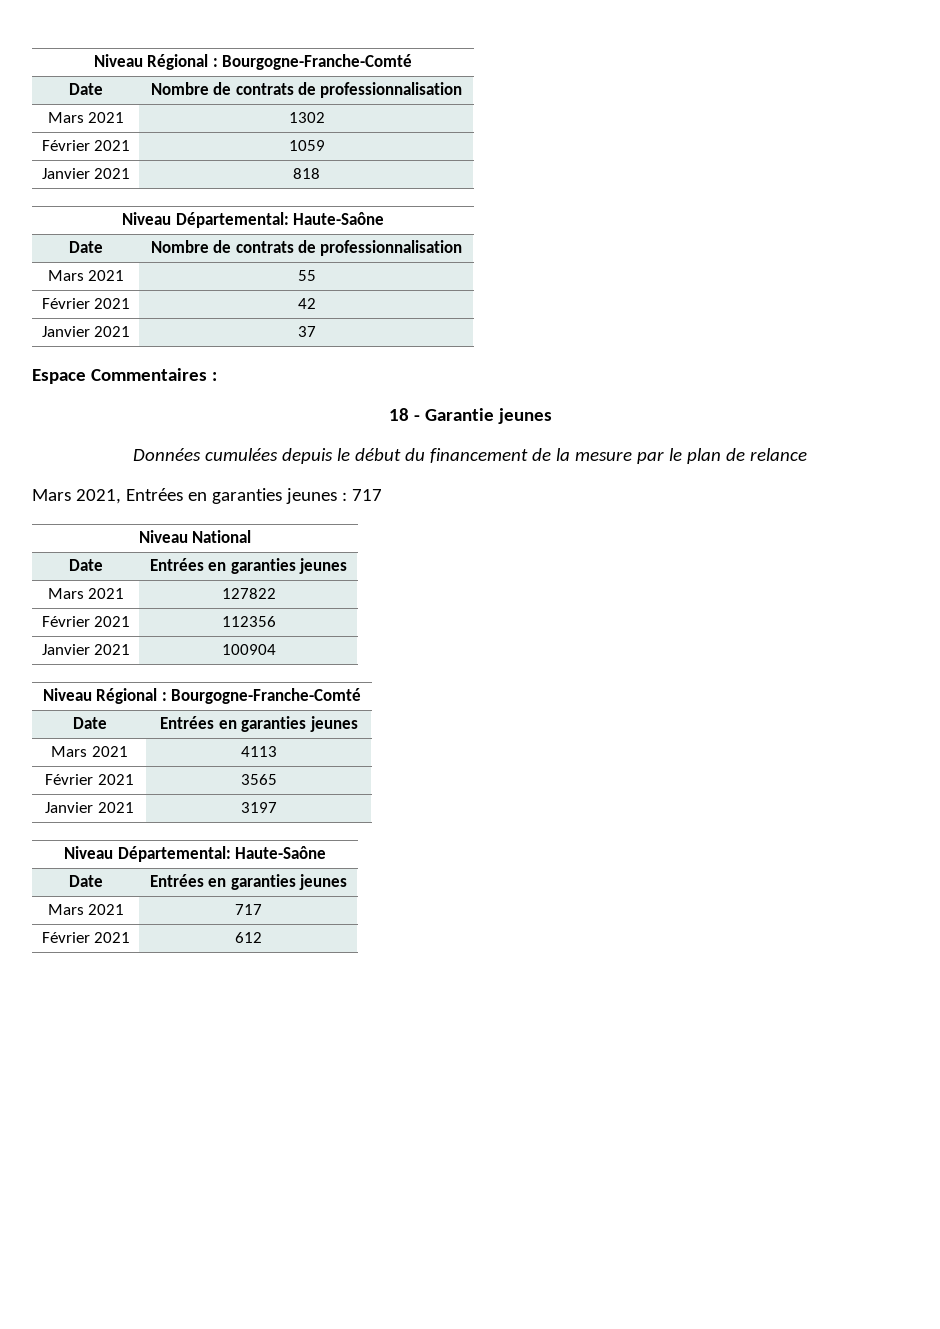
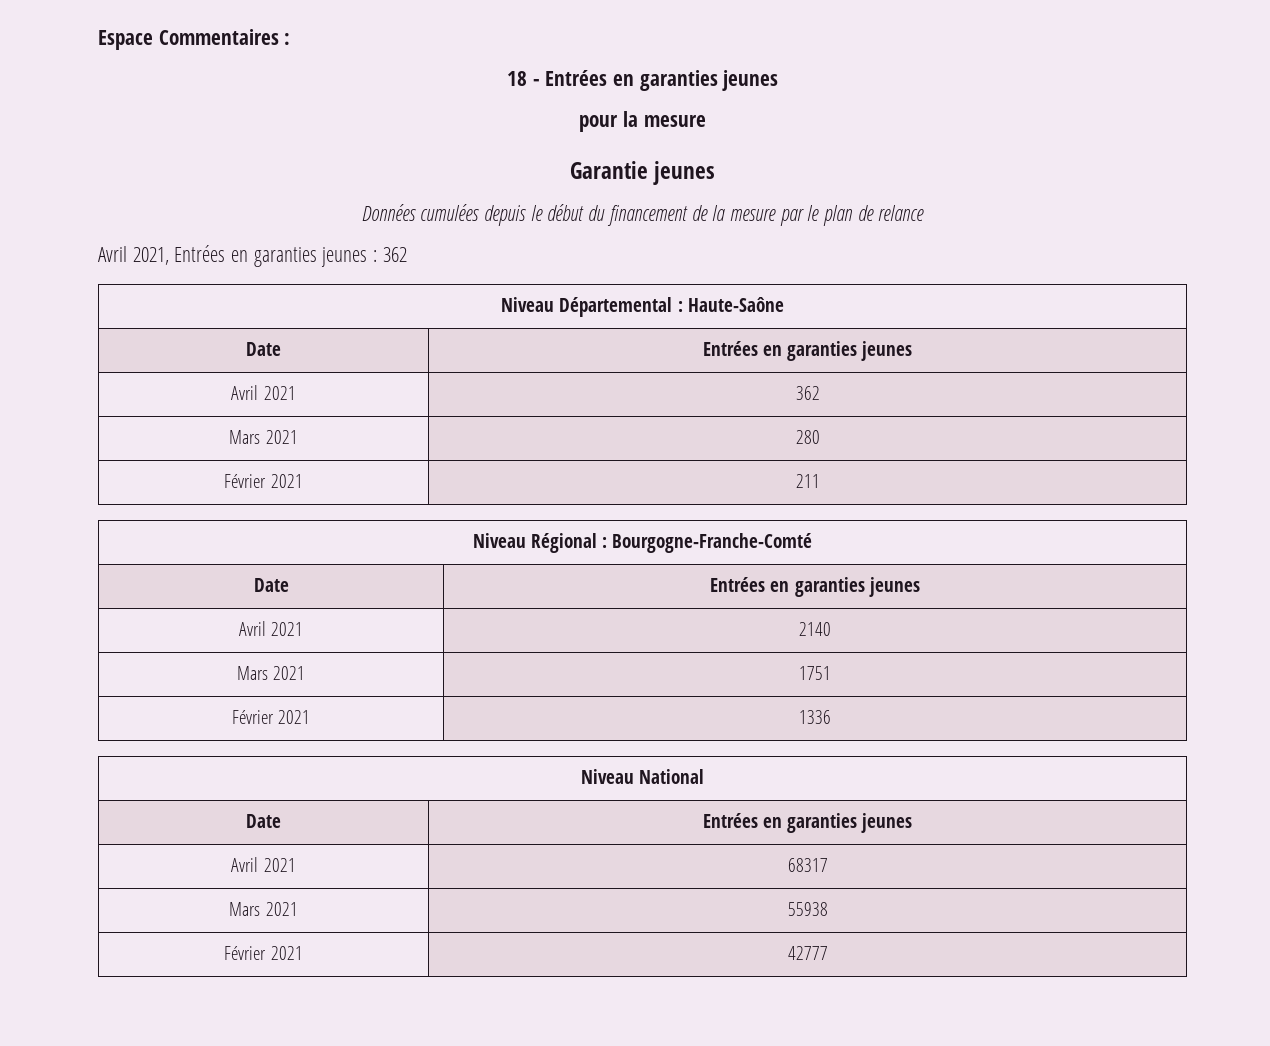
[93,54,413,70] [69,83,103,95] [150,82,463,98] [47,112,125,123] [288,112,325,123] [41,140,131,151] [288,140,325,151] [41,168,131,179] [293,168,320,179] [122,212,384,228] [69,241,103,253] [150,240,463,256] [47,270,125,281] [297,270,316,281] [41,298,131,309] [297,298,316,309] [41,326,131,337] [297,326,316,337] Niveau Régional : Bourgogne-Franche-Comté // Date | Nombre de contrats de professionnalisation // Mars 2021 | 1302 // Février 2021 | 1059 // Janvier 2021 | 818 // Niveau Départemental: Haute-Saône // Date | Nombre de contrats de professionnalisation // Mars 2021 | 55 // Février 2021 | 42 // Janvier 2021 | 37 // -> (98, 40) none
(420, 418) none -> [545,70,779,91] [579,111,706,132] Entrées en garanties jeunes // pour la mesure //
[32,489,71,501] Mars -> [98,246,127,262] Avril
[351,489,382,501] [138,530,252,543] [69,559,103,571] [149,558,348,574] [47,588,125,599] [221,588,276,599] [41,616,131,627] [221,616,276,627] [41,644,131,655] [221,644,276,655] 717 // Niveau National // Date | Entrées en garanties jeunes // Mars 2021 | 127822 // Février 2021 | 112356 // Janvier 2021 | 100904 -> [382,247,407,262] [501,297,784,317] [246,342,281,356] [702,341,913,361] [231,385,296,400] [795,386,820,400] [229,430,298,444] [795,430,820,444] [224,474,303,488] [795,474,820,488] 362 // Niveau Départemental : Haute-Saône // Date | Entrées en garanties jeunes // Avril 2021 | 362 // Mars 2021 | 280 // Février 2021 | 211
[51,746,128,757] [241,746,277,757] [45,774,134,785] [241,774,277,785] [45,802,134,813] [241,802,277,813] [64,846,326,862] [69,875,103,887] [149,874,348,890] [47,904,125,915] [235,904,262,915] [41,932,131,943] [235,932,262,943] // Mars 2021 | 4113 // Février 2021 | 3565 // Janvier 2021 | 3197 // Niveau Départemental: Haute-Saône // Date | Entrées en garanties jeunes // Mars 2021 | 717 // Février 2021 | 612 -> [238,621,304,636] [799,622,832,636] [236,666,306,680] [799,666,832,680] [231,710,311,724] [799,710,832,724] [580,769,705,784] [246,814,281,828] [702,813,913,833] [231,857,296,872] [787,858,828,872] [229,902,298,916] [787,902,828,916] [224,946,303,960] [787,946,828,960] // Avril 2021 | 2140 // Mars 2021 | 1751 // Février 2021 | 1336 // Niveau National // Date | Entrées en garanties jeunes // Avril 2021 | 68317 // Mars 2021 | 55938 // Février 2021 | 42777

